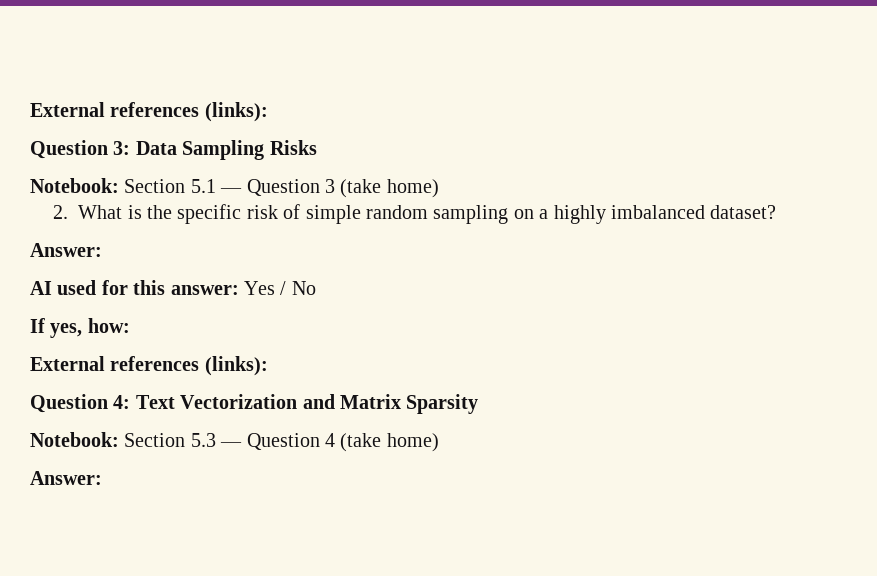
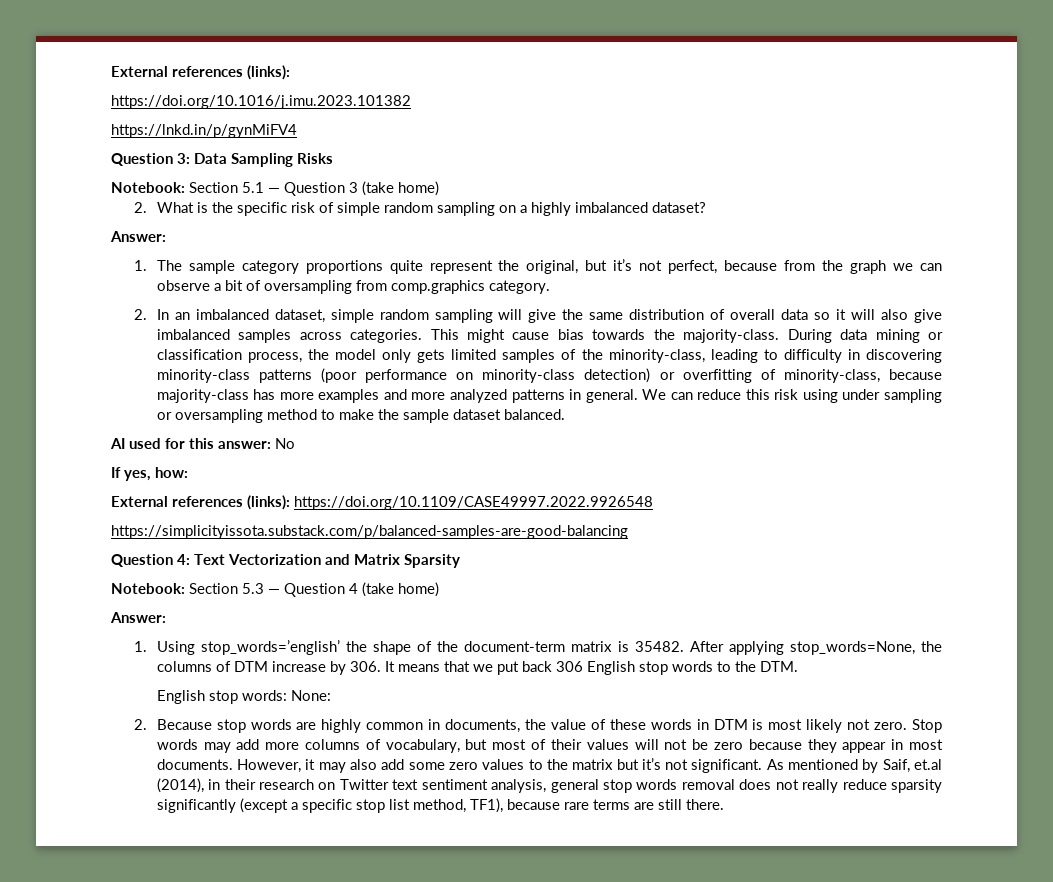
[30,102,268,122] External references (links): -> [111,65,290,80] [111,95,411,109] [111,124,297,138] External references (links): // https://doi.org/10.1016/j.imu.2023.101382 // https://lnkd.in/p/gynMiFV4
(102, 250) none -> [133,259,942,274] [156,280,550,294] [133,309,942,323] [156,329,943,343] [156,349,943,363] [156,368,942,383] [156,389,942,403] [156,409,565,423] // 1. The sample category proportions quite represent the original, but it’s not perfect, because from the graph we can observe a bit of oversampling from comp.graphics category. // 2. In an imbalanced dataset, simple random sampling will give the same distribution of overall data so it will also give imbalanced samples across categories. This might cause bias towards the majority-class. During data mining or classification process, the model only gets limited samples of the minority-class, leading to difficulty in discovering minority-class patterns (poor performance on minority-class detection) or overfitting of minority-class, because majority-class has more examples and more analyzed patterns in general. We can reduce this risk using under sampling or oversampling method to make the sample dataset balanced.
[244,281,287,295] Yes / -> (271, 445) none
(268, 366) none -> [294,496,653,510] [111,525,628,539] https://doi.org/10.1109/CASE49997.2022.9926548 // https://simplicityissota.substack.com/p/balanced-samples-are-good-balancing
(102, 478) none -> [133,640,942,655] [156,661,798,675] [156,690,331,704] [133,719,942,733] [156,739,943,753] [156,758,942,773] [156,778,942,793] [156,798,724,813] // 1. Using stop_words=’english’ the shape of the document-term matrix is 35482. After applying stop_words=None, the columns of DTM increase by 306. It means that we put back 306 English stop words to the DTM. // English stop words: None: // 2. Because stop words are highly common in documents, the value of these words in DTM is most likely not zero. Stop words may add more columns of vocabulary, but most of their values will not be zero because they appear in most documents. However, it may also add some zero values to the matrix but it’s not significant. As mentioned by Saif, et.al (2014), in their research on Twitter text sentiment analysis, general stop words removal does not really reduce sparsity significantly (except a specific stop list method, TF1), because rare terms are still there.

